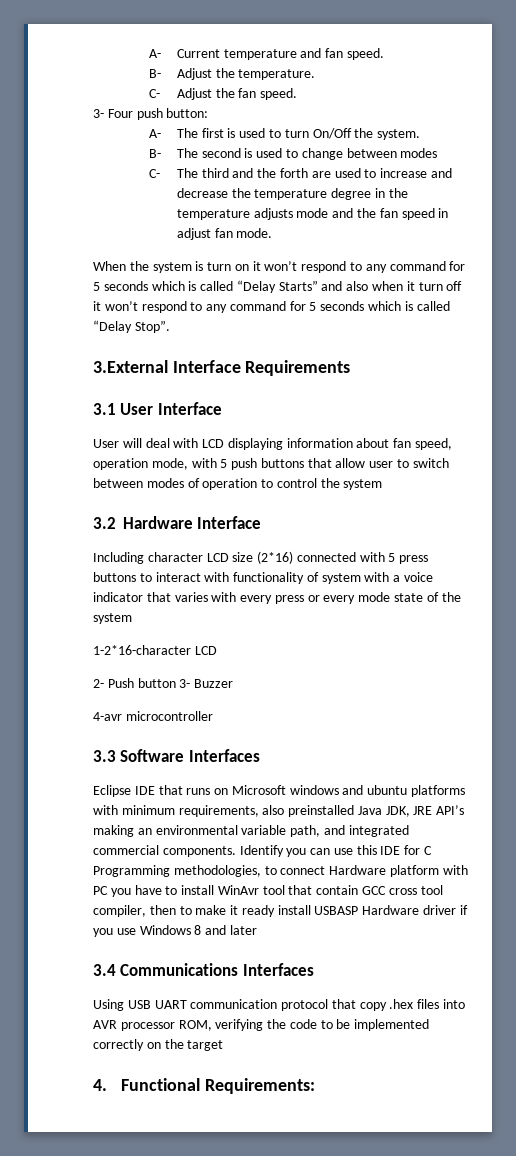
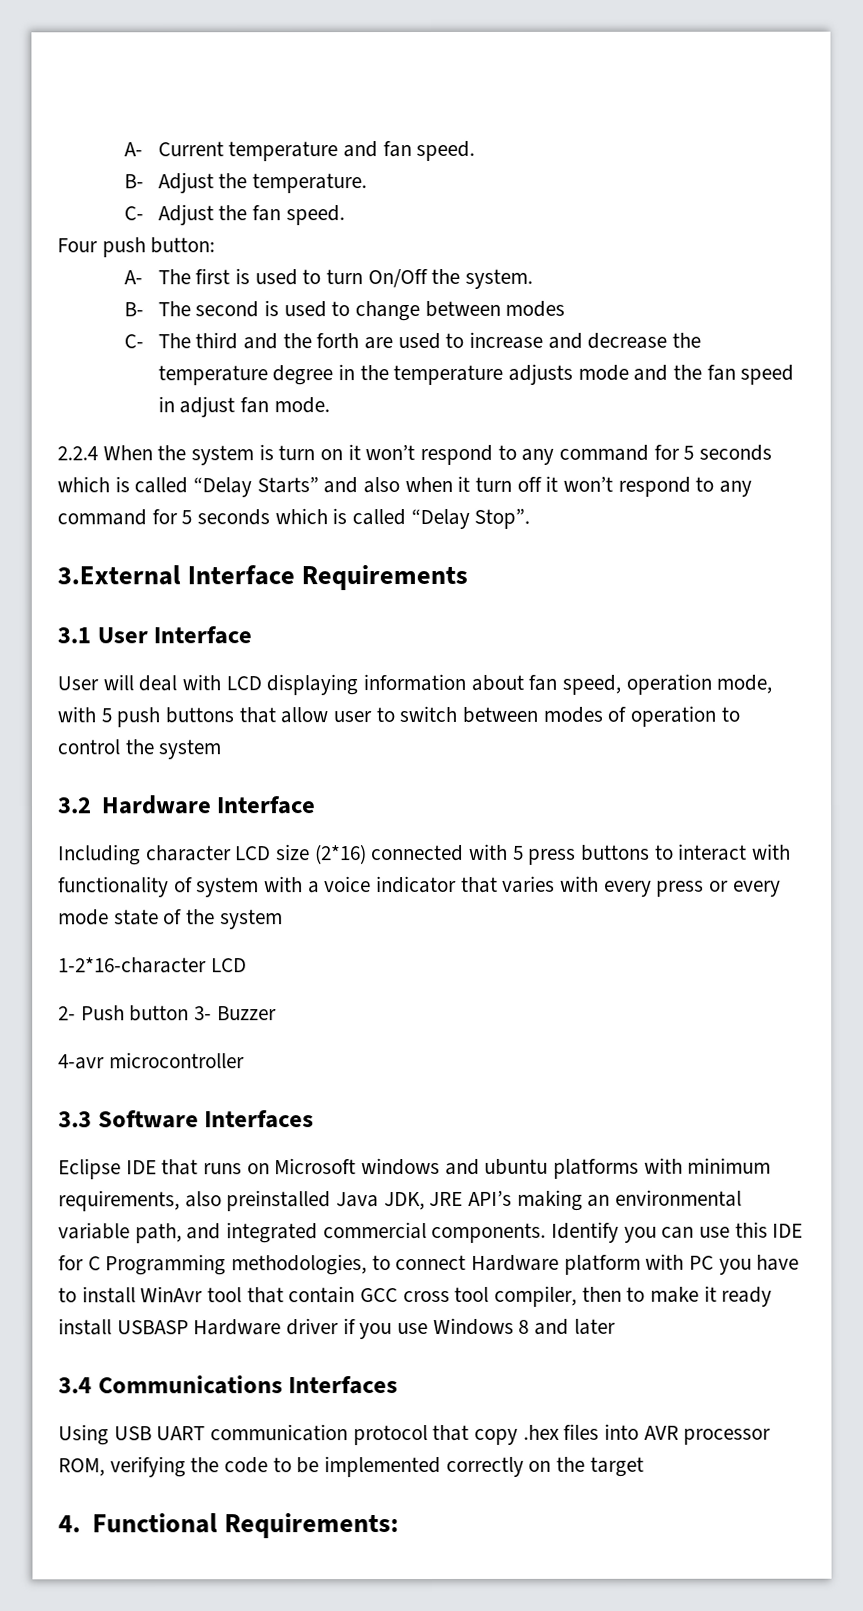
[93,109,104,118] 3- -> (345, 215) none
(273, 233) none -> [57,446,98,461] 2.2.4

